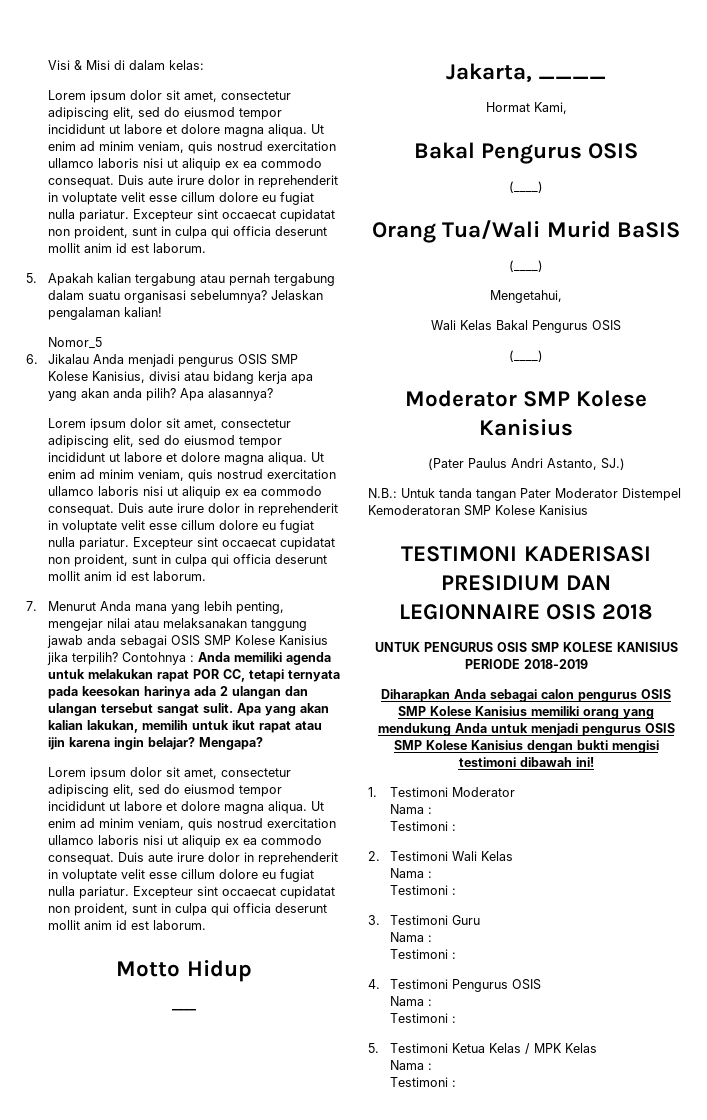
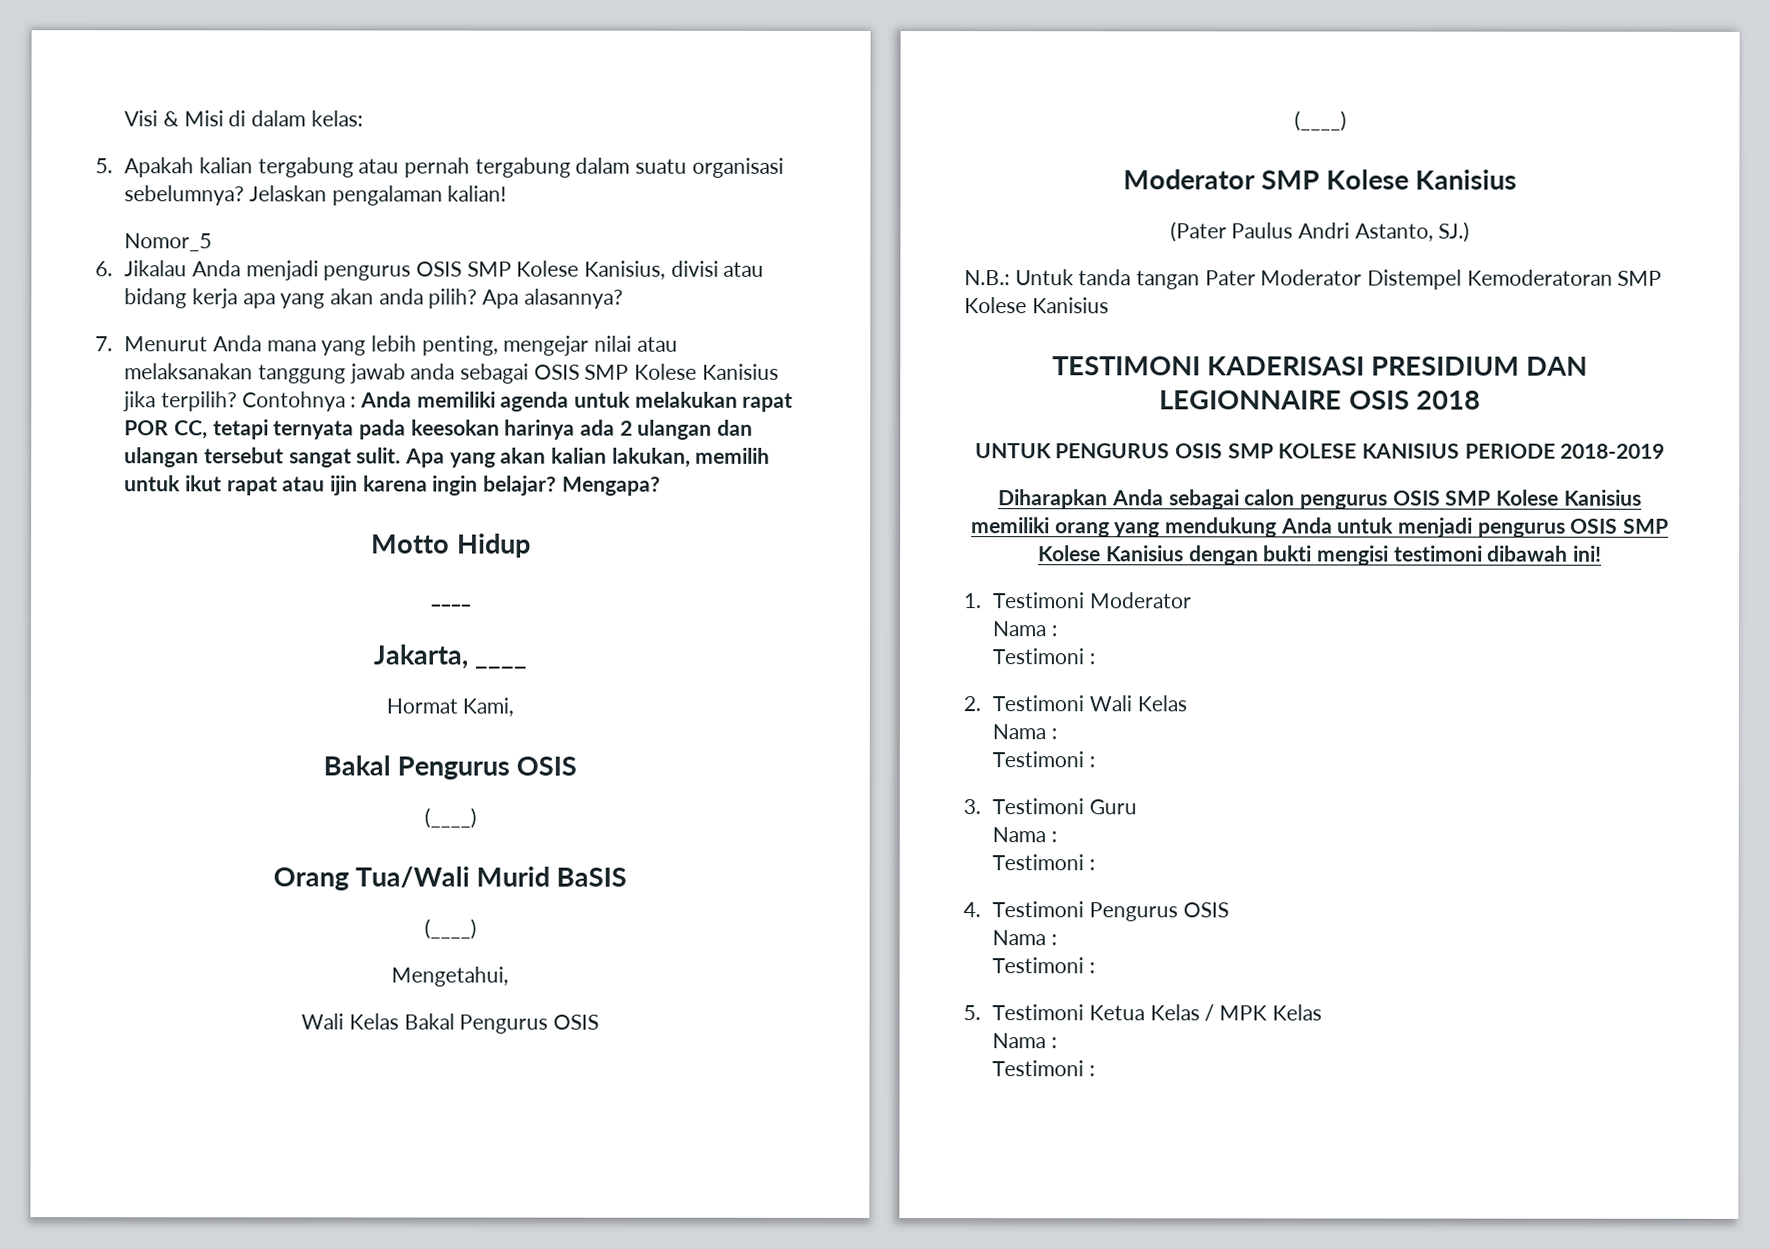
[48,90,292,103] [48,107,283,120] [48,124,325,137] [48,141,337,154] [48,158,323,171] [48,175,339,188] [48,192,315,205] [48,209,336,222] [48,226,328,239] [48,243,207,253] // Lorem ipsum dolor sit amet, consectetur adipiscing elit, sed do eiusmod tempor incididunt ut labore et dolore magna aliqua. Ut enim ad minim veniam, quis nostrud exercitation ullamco laboris nisi ut aliquip ex ea commodo consequat. Duis aute irure dolor in reprehenderit in voluptate velit esse cillum dolore eu fugiat nulla pariatur. Excepteur sint occaecat cupidatat non proident, sunt in culpa qui officia deserunt mollit anim id est laborum. -> (363, 118) none
[48,418,292,431] [48,435,283,448] [48,452,325,465] [48,469,337,482] [48,486,323,499] [48,503,339,516] [48,520,315,533] [48,537,336,550] [48,554,328,567] [48,571,207,581] // Lorem ipsum dolor sit amet, consectetur adipiscing elit, sed do eiusmod tempor incididunt ut labore et dolore magna aliqua. Ut enim ad minim veniam, quis nostrud exercitation ullamco laboris nisi ut aliquip ex ea commodo consequat. Duis aute irure dolor in reprehenderit in voluptate velit esse cillum dolore eu fugiat nulla pariatur. Excepteur sint occaecat cupidatat non proident, sunt in culpa qui officia deserunt mollit anim id est laborum. -> (623, 298) none
[48,767,292,780] [48,784,283,797] [48,801,325,814] [48,818,337,831] [48,835,323,848] [48,852,339,865] [48,869,315,882] [48,886,336,899] [48,903,328,916] [48,920,207,930] // Lorem ipsum dolor sit amet, consectetur adipiscing elit, sed do eiusmod tempor incididunt ut labore et dolore magna aliqua. Ut enim ad minim veniam, quis nostrud exercitation ullamco laboris nisi ut aliquip ex ea commodo consequat. Duis aute irure dolor in reprehenderit in voluptate velit esse cillum dolore eu fugiat nulla pariatur. Excepteur sint occaecat cupidatat non proident, sunt in culpa qui officia deserunt mollit anim id est laborum. -> (661, 486) none

